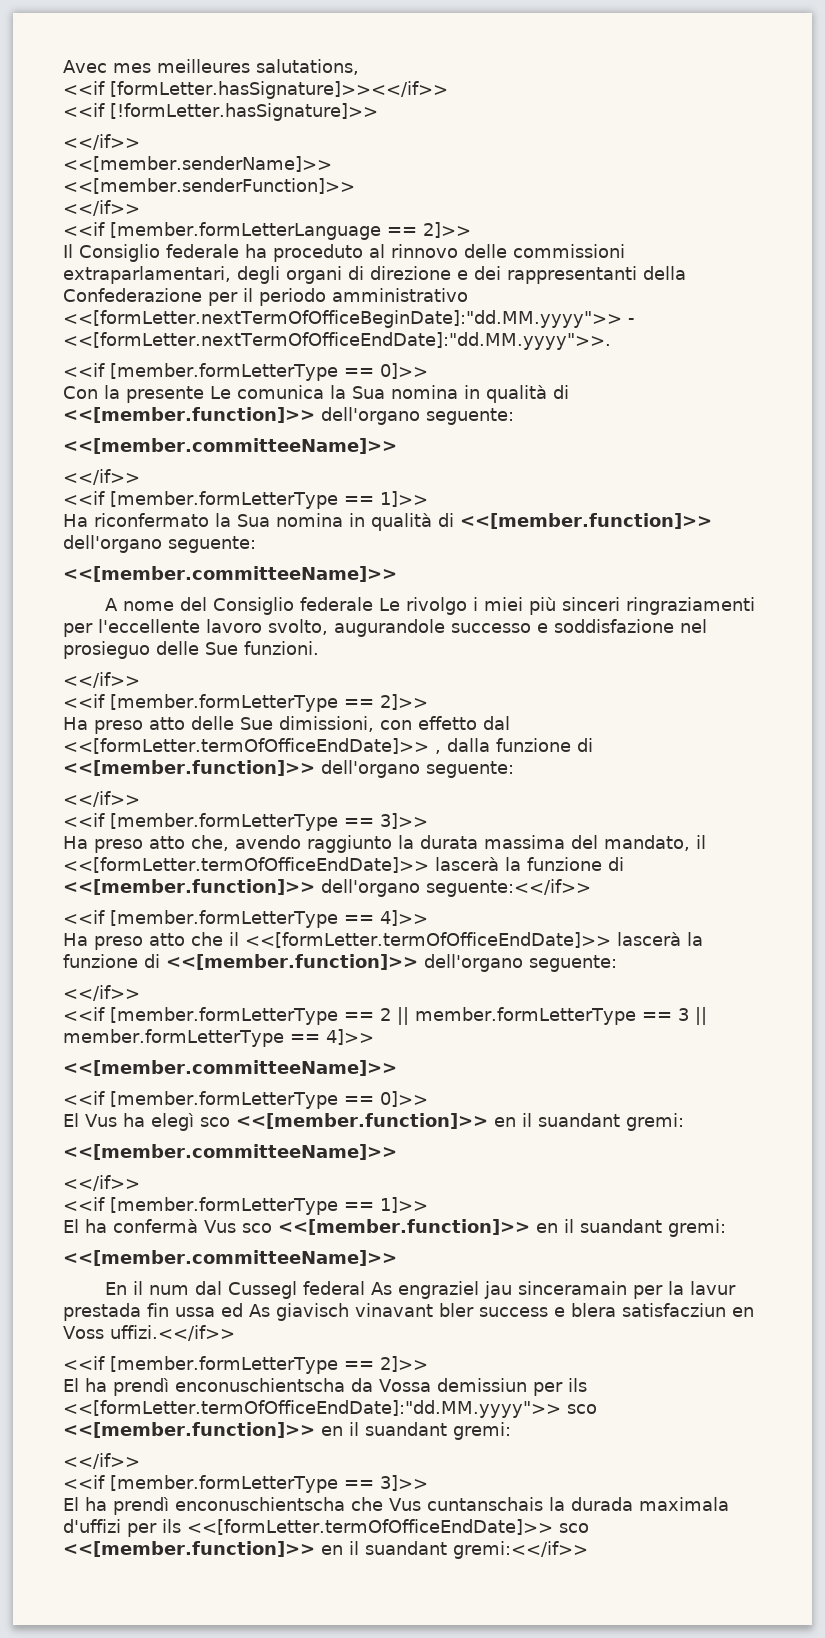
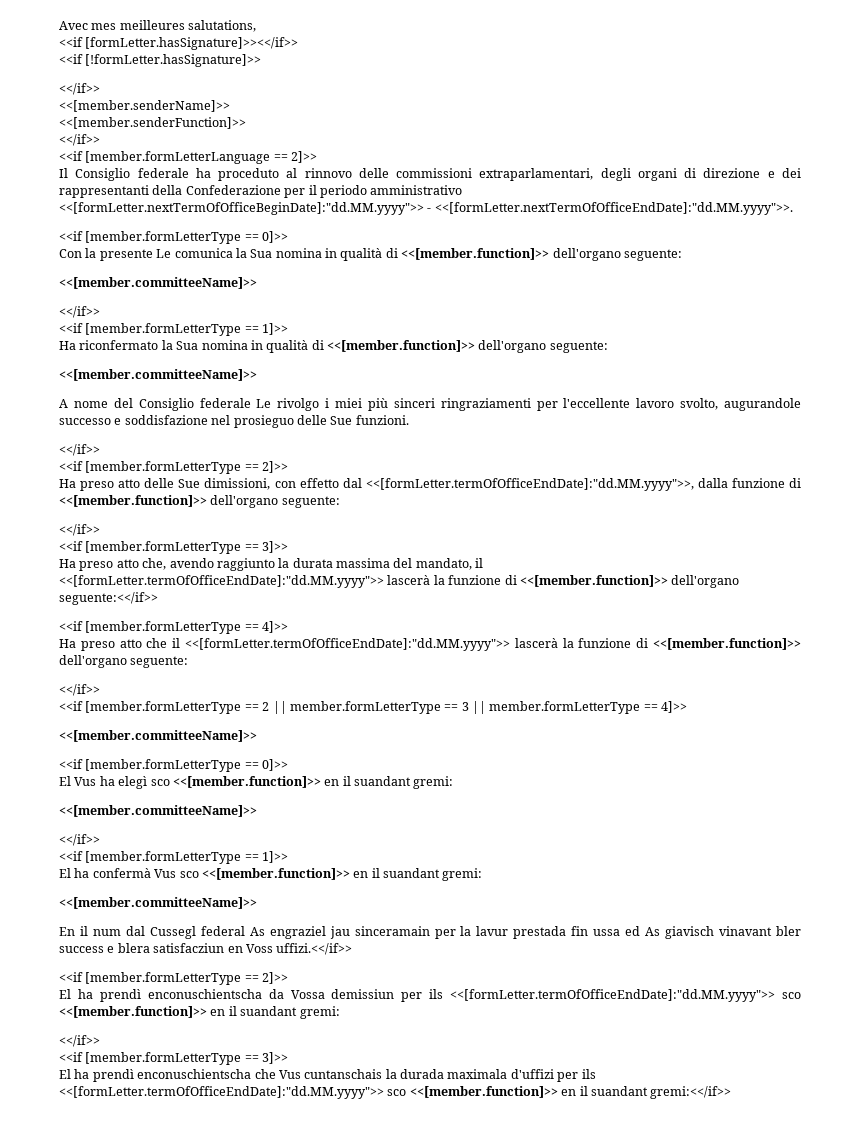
[63,738,441,754] <<[formLetter.termOfOfficeEndDate]>> , -> [365,478,694,491] <<[formLetter.termOfOfficeEndDate]:"dd.MM.yyyy">>,
[63,857,429,873] <<[formLetter.termOfOfficeEndDate]>> -> [59,575,384,588] <<[formLetter.termOfOfficeEndDate]:"dd.MM.yyyy">>
[245,932,611,948] <<[formLetter.termOfOfficeEndDate]>> -> [185,638,510,651] <<[formLetter.termOfOfficeEndDate]:"dd.MM.yyyy">>
[187,1519,553,1535] <<[formLetter.termOfOfficeEndDate]>> -> [59,1086,384,1099] <<[formLetter.termOfOfficeEndDate]:"dd.MM.yyyy">>

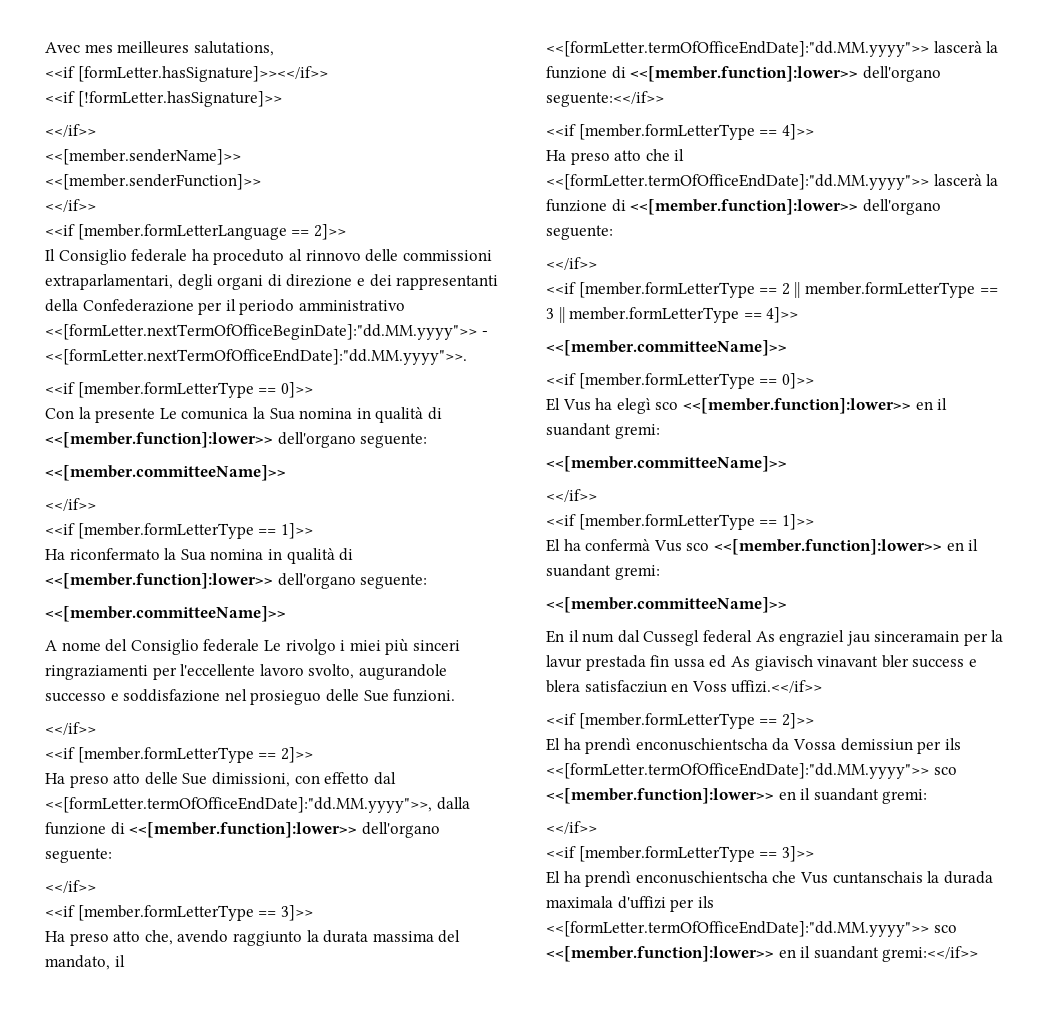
[401,248,550,260] <<[member.function]>> -> [45,432,273,448] <<[member.function]:lower>>
[327,340,475,352] <<[member.function]>> -> [45,573,273,589] <<[member.function]:lower>>
[59,495,207,507] <<[member.function]>> -> [129,822,358,838] <<[member.function]:lower>>
[519,575,668,587] <<[member.function]>> -> [630,66,859,82] <<[member.function]:lower>>
[652,638,801,650] <<[member.function]>> -> [630,199,859,215] <<[member.function]:lower>>
[172,776,321,788] <<[member.function]>> -> [682,398,911,414] <<[member.function]:lower>>
[201,868,350,880] <<[member.function]>> -> [713,539,942,555] <<[member.function]:lower>>
[59,1006,207,1018] <<[member.function]>> -> [546,788,774,804] <<[member.function]:lower>>
[409,1086,558,1098] <<[member.function]>> -> [546,946,774,962] <<[member.function]:lower>>

